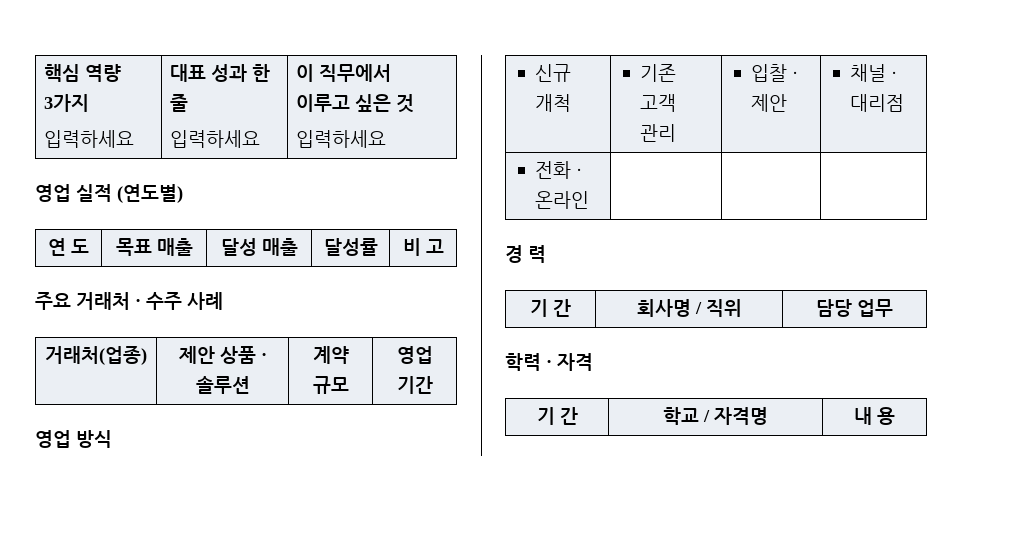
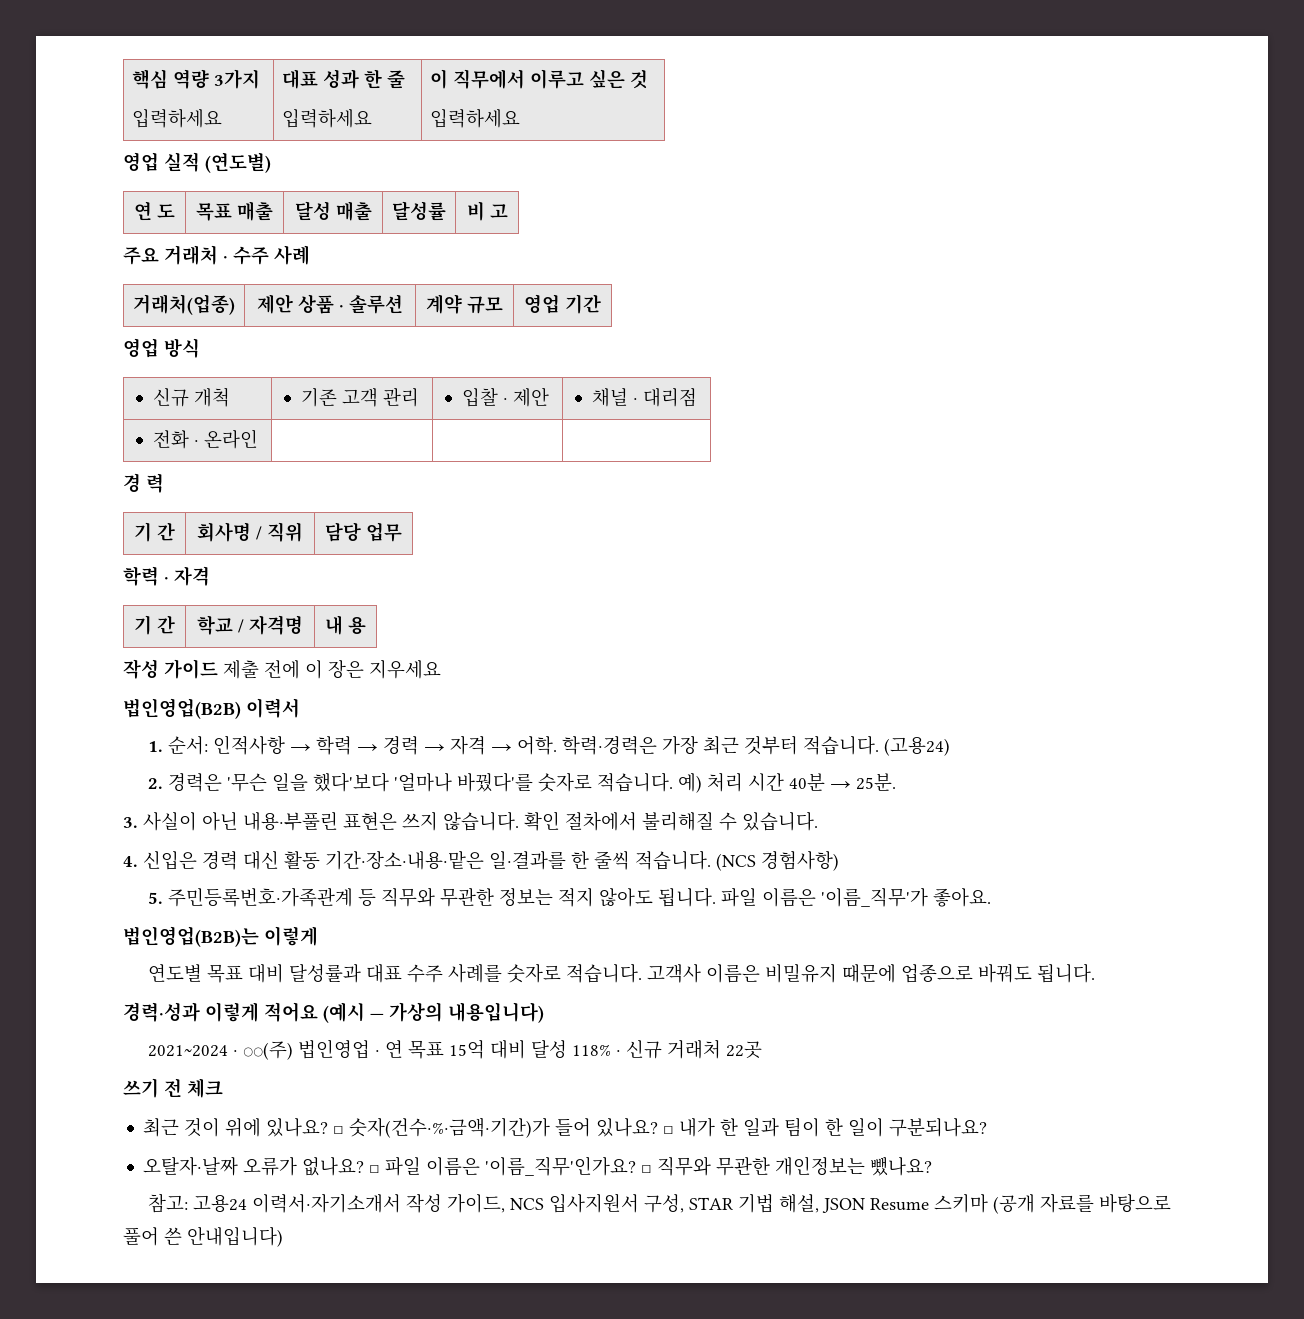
(895, 416) none -> [123,659,441,679] [123,698,300,719] [148,735,951,756] [148,772,897,793] [123,811,818,831] [123,850,839,871] [148,887,992,907] [123,926,318,947] [148,963,1096,983] [123,1002,544,1023] [148,1039,763,1060] [123,1078,223,1098] [143,1117,988,1138] [143,1156,933,1176] [148,1193,1172,1214] [123,1226,283,1247] // 작성 가이드 제출 전에 이 장은 지우세요 // 법인영업(B2B) 이력서 // 1. 순서: 인적사항 → 학력 → 경력 → 자격 → 어학. 학력·경력은 가장 최근 것부터 적습니다. (고용24) // 2. 경력은 '무슨 일을 했다'보다 '얼마나 바꿨다'를 숫자로 적습니다. 예) 처리 시간 40분 → 25분. // 3. 사실이 아닌 내용·부풀린 표현은 쓰지 않습니다. 확인 절차에서 불리해질 수 있습니다. // 4. 신입은 경력 대신 활동 기간·장소·내용·맡은 일·결과를 한 줄씩 적습니다. (NCS 경험사항) // 5. 주민등록번호·가족관계 등 직무와 무관한 정보는 적지 않아도 됩니다. 파일 이름은 '이름_직무'가 좋아요. // 법인영업(B2B)는 이렇게 // 연도별 목표 대비 달성률과 대표 수주 사례를 숫자로 적습니다. 고객사 이름은 비밀유지 때문에 업종으로 바꿔도 됩니다. // 경력·성과 이렇게 적어요 (예시 — 가상의 내용입니다) // 2021~2024 · ○○(주) 법인영업 · 연 목표 15억 대비 달성 118% · 신규 거래처 22곳 // 쓰기 전 체크 // 최근 것이 위에 있나요? □ 숫자(건수·%·금액·기간)가 들어 있나요? □ 내가 한 일과 팀이 한 일이 구분되나요? // 오탈자·날짜 오류가 없나요? □ 파일 이름은 '이름_직무'인가요? □ 직무와 무관한 개인정보는 뺐나요? // 참고: 고용24 이력서·자기소개서 작성 가이드, NCS 입사지원서 구성, STAR 기법 해설, JSON Resume 스키마 (공개 자료를 바탕으로 풀어 쓴 안내입니다)

